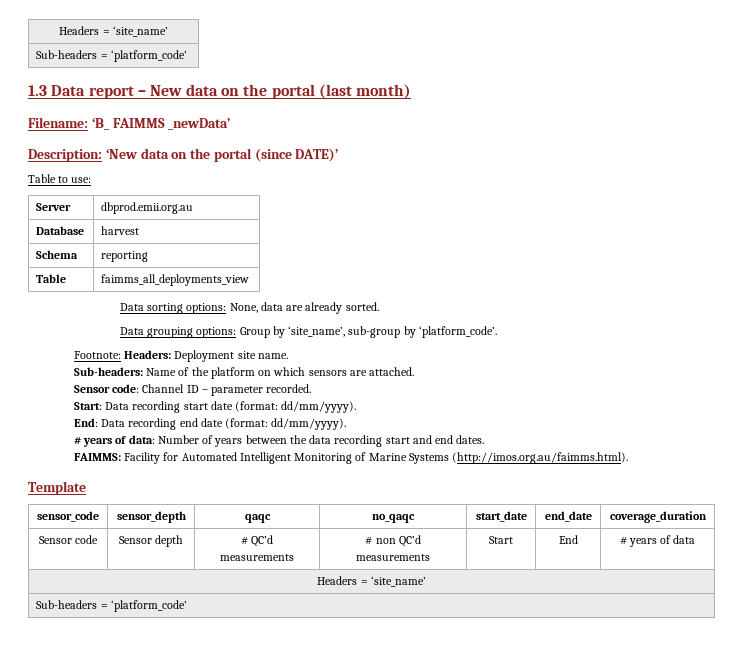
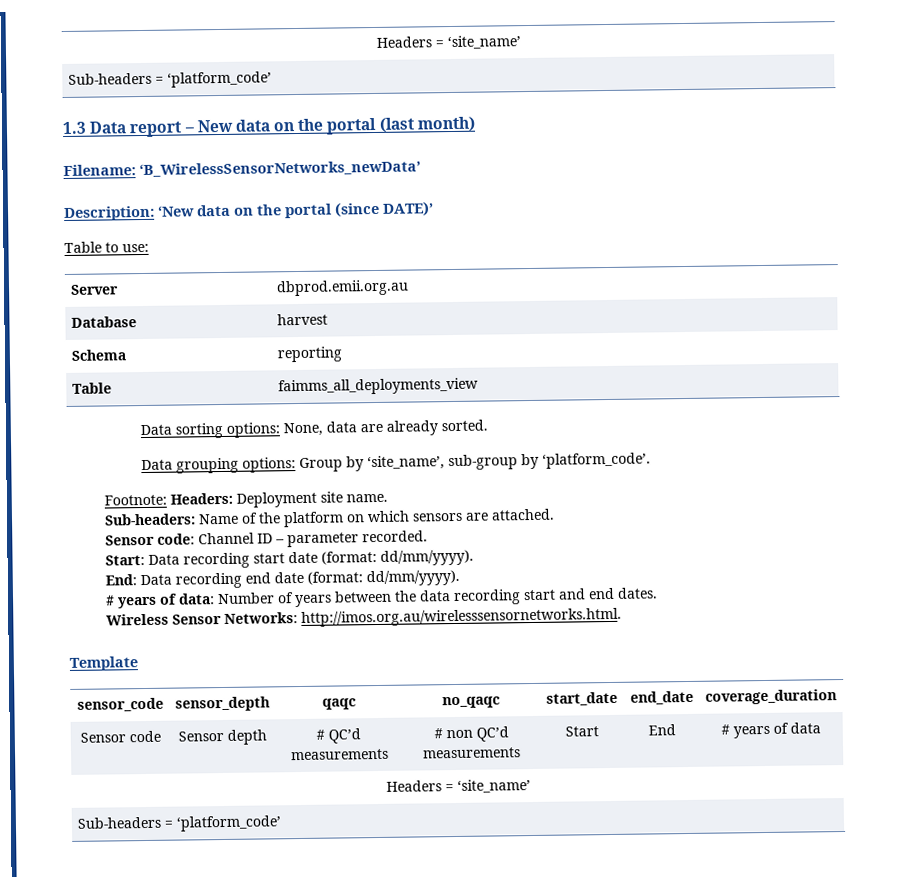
[91,118,231,130] ‘B_ FAIMMS _newData’ -> [139,160,421,178] ‘B_WirelessSensorNetworks_newData’
[73,452,629,464] FAIMMS: Facility for Automated Intelligent Monitoring of Marine Systems (http://imos.org.au/faimms.html). -> [106,607,623,627] Wireless Sensor Networks: http://imos.org.au/wirelesssensornetworks.html.

